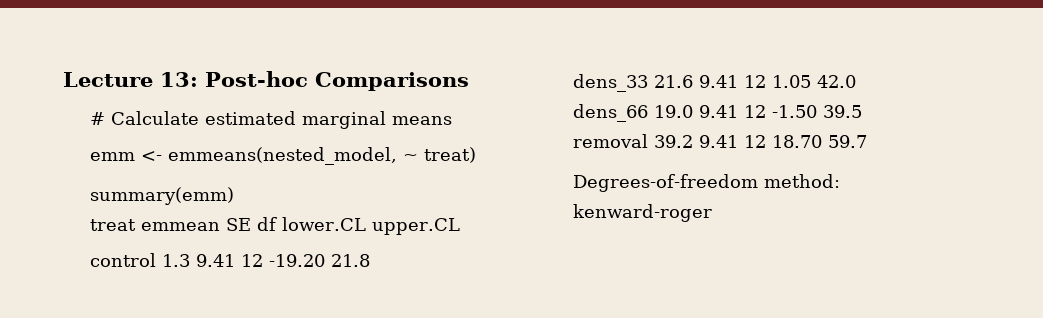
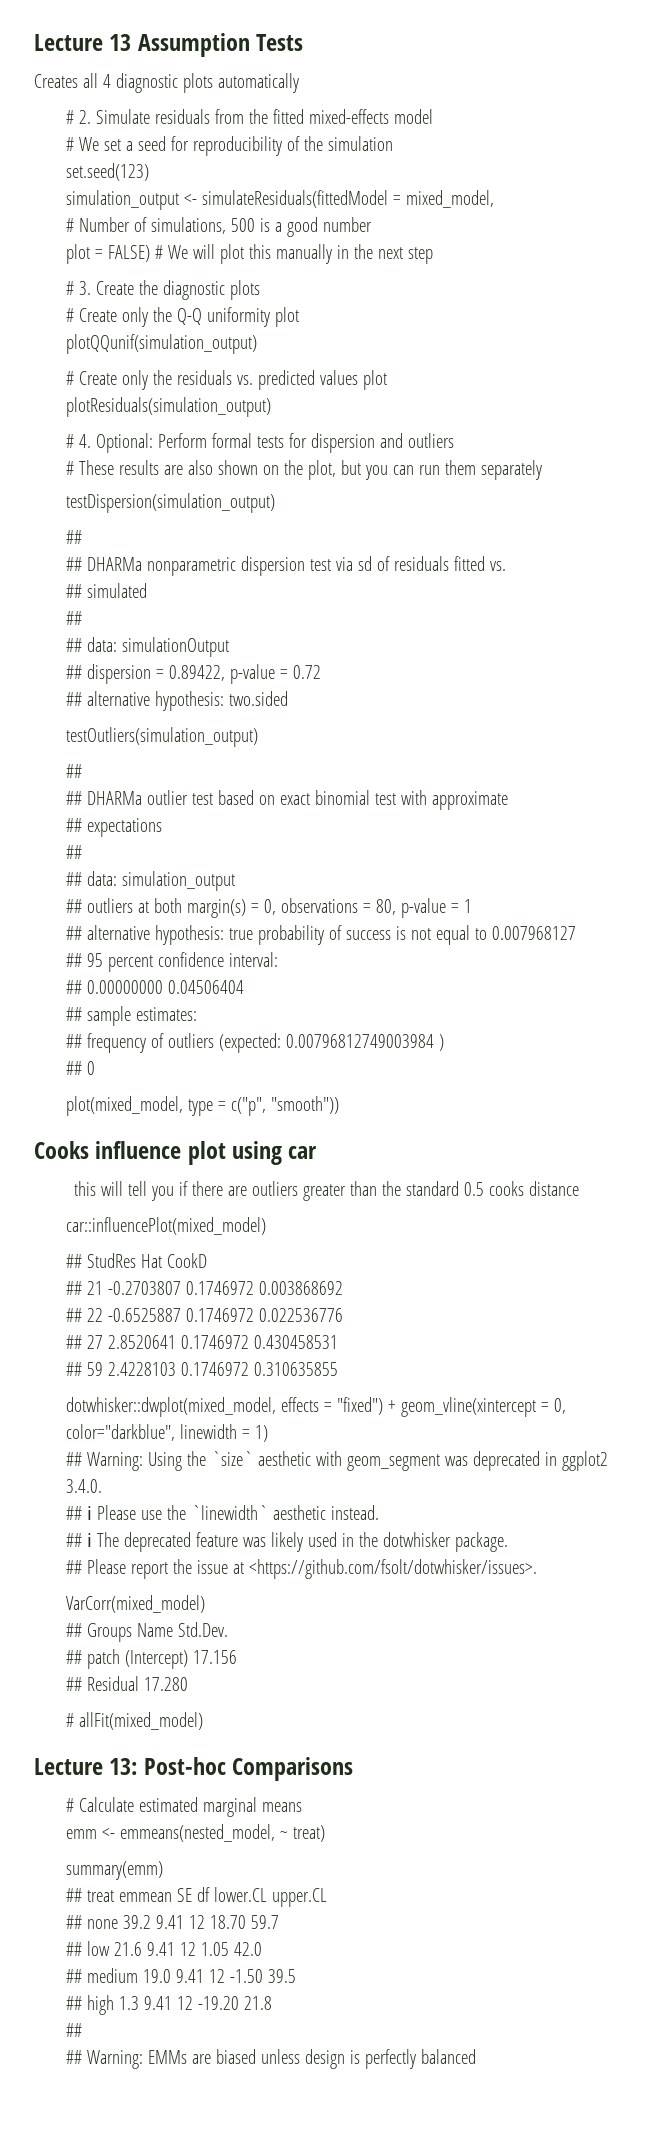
[63,72,153,87] Lecture -> [34,33,304,57] [34,73,299,93] [66,109,434,124] [66,136,394,156] [66,163,150,181] [66,190,495,210] [66,217,373,237] [66,244,434,264] [66,280,261,300] [66,307,300,327] [66,334,258,354] [66,370,388,390] [66,397,272,417] [66,433,455,453] [66,460,543,480] [66,493,276,513] [66,530,83,544] [66,556,507,576] [66,583,148,598] [66,611,83,625] [66,637,230,657] [66,664,322,684] [66,691,289,711] [66,727,259,747] [66,764,83,778] [66,790,509,810] [66,818,163,837] [66,845,83,859] [66,871,236,891] [66,898,473,918] [66,925,577,945] [66,952,279,972] [66,980,245,994] [66,1006,198,1026] [66,1033,445,1053] [66,1061,96,1075] [66,1096,340,1116] [34,1141,318,1165] [73,1181,579,1201] [66,1217,267,1235] [66,1253,208,1268] [66,1281,344,1295] [66,1308,344,1322] [66,1335,339,1349] [66,1362,339,1376] [66,1397,567,1417] [66,1424,269,1442] [66,1451,609,1471] [66,1479,103,1493] [66,1505,380,1520] [66,1532,509,1552] [66,1559,538,1579] [66,1595,206,1613] [66,1622,229,1642] [66,1649,238,1669] [66,1676,189,1691] [66,1712,204,1730] [34,1758,103,1775] Lecture 13 Assumption Tests // Creates all 4 diagnostic plots automatically // # 2. Simulate residuals from the fitted mixed-effects model // # We set a seed for reproducibility of the simulation // set.seed(123) // simulation_output <- simulateResiduals(fittedModel = mixed_model, // # Number of simulations, 500 is a good number // plot = FALSE) # We will plot this manually in the next step // # 3. Create the diagnostic plots // # Create only the Q-Q uniformity plot // plotQQunif(simulation_output) // # Create only the residuals vs. predicted values plot // plotResiduals(simulation_output) // # 4. Optional: Perform formal tests for dispersion and outliers // # These results are also shown on the plot, but you can run them separately // testDispersion(simulation_output) // ## // ## DHARMa nonparametric dispersion test via sd of residuals fitted vs. // ## simulated // ## // ## data: simulationOutput // ## dispersion = 0.89422, p-value = 0.72 // ## alternative hypothesis: two.sided // testOutliers(simulation_output) // ## // ## DHARMa outlier test based on exact binomial test with approximate // ## expectations // ## // ## data: simulation_output // ## outliers at both margin(s) = 0, observations = 80, p-value = 1 // ## alternative hypothesis: true probability of success is not equal to 0.007968127 // ## 95 percent confidence interval: // ## 0.00000000 0.04506404 // ## sample estimates: // ## frequency of outliers (expected: 0.00796812749003984 ) // ## 0 // plot(mixed_model, type = c("p", "smooth")) // Cooks influence plot using car // this will tell you if there are outliers greater than the standard 0.5 cooks distance // car::influencePlot(mixed_model) // ## StudRes Hat CookD // ## 21 -0.2703807 0.1746972 0.003868692 // ## 22 -0.6525887 0.1746972 0.022536776 // ## 27 2.8520641 0.1746972 0.430458531 // ## 59 2.4228103 0.1746972 0.310635855 // dotwhisker::dwplot(mixed_model, effects = "fixed") + geom_vline(xintercept = 0, color="darkblue", linewidth = 1) // ## Warning: Using the `size` aesthetic with geom_segment was deprecated in ggplot2 3.4.0. // ## ℹ Please use the `linewidth` aesthetic instead. // ## ℹ The deprecated feature was likely used in the dotwhisker package. // ## Please report the issue at <https://github.com/fsolt/dotwhisker/issues>. // VarCorr(mixed_model) // ## Groups Name Std.Dev. // ## patch (Intercept) 17.156 // ## Residual 17.280 // # allFit(mixed_model) // Lecture
(234, 196) none -> [66,1888,83,1902] ##
[89,253,156,267] control -> [66,1915,280,1929] [66,1941,263,1956] [66,1968,297,1983] [66,1995,115,2015] ## none 39.2 9.41 12 18.70 59.7 // ## low 21.6 9.41 12 1.05 42.0 // ## medium 19.0 9.41 12 -1.50 39.5 // ## high
[572,74,856,92] [572,104,862,122] [572,134,867,148] [572,174,840,192] [572,204,712,222] dens_33 21.6 9.41 12 1.05 42.0 // dens_66 19.0 9.41 12 -1.50 39.5 // removal 39.2 9.41 12 18.70 59.7 // Degrees-of-freedom method: kenward-roger -> [66,2023,83,2037] [66,2049,477,2069] ## // ## Warning: EMMs are biased unless design is perfectly balanced

